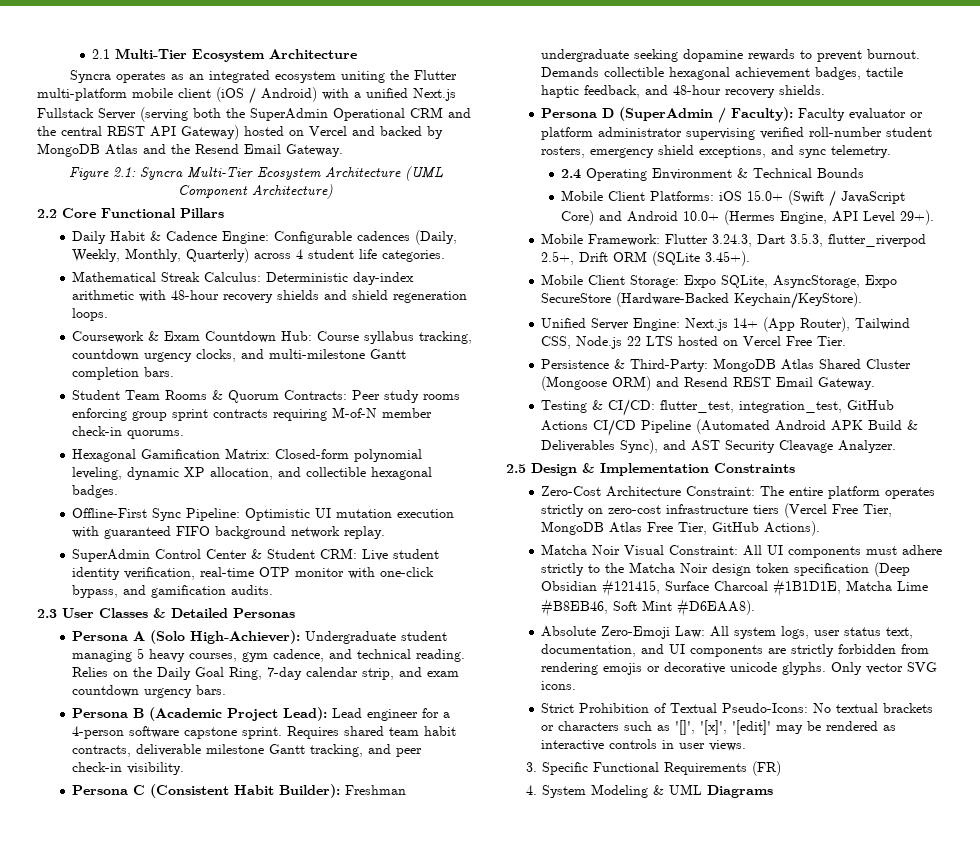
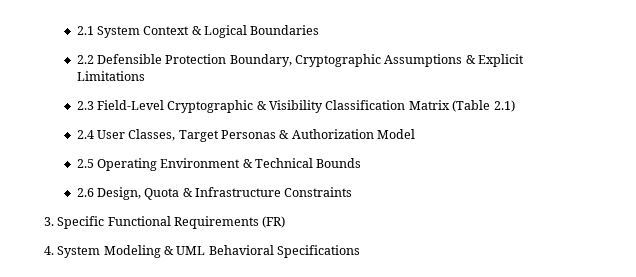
[115,48,358,62] [70,70,458,83] [37,87,456,104] [37,107,471,122] [37,125,443,140] [37,143,343,157] [68,166,443,181] [178,184,333,199] [37,208,224,218] [72,230,458,245] [72,248,446,263] [72,271,415,285] [72,290,468,303] [72,308,109,321] [72,331,473,344] [72,349,407,362] [72,367,175,380] [72,390,461,403] [72,407,433,421] [72,426,185,439] [72,448,423,462] [72,467,433,480] [72,485,119,498] [72,508,455,521] [72,526,386,539] [72,548,440,562] [72,567,435,580] [72,585,274,598] [37,608,295,618] [72,630,448,644] [72,648,466,662] [72,667,460,680] [72,685,227,698] [72,707,451,721] [72,726,457,739] [72,744,423,757] [72,762,185,775] [72,784,407,798] [541,49,921,62] [541,67,904,80] [541,85,826,98] [541,107,924,123] [541,127,933,140] [541,145,892,158] [561,169,582,179] Multi-Tier Ecosystem Architecture // Syncra operates as an integrated ecosystem uniting the Flutter multi-platform mobile client (iOS / Android) with a unified Next.js Fullstack Server (serving both the SuperAdmin Operational CRM and the central REST API Gateway) hosted on Vercel and backed by MongoDB Atlas and the Resend Email Gateway. // Figure 2.1: Syncra Multi-Tier Ecosystem Architecture (UML Component Architecture) // 2.2 Core Functional Pillars // Daily Habit & Cadence Engine: Configurable cadences (Daily, Weekly, Monthly, Quarterly) across 4 student life categories. // Mathematical Streak Calculus: Deterministic day-index arithmetic with 48-hour recovery shields and shield regeneration loops. // Coursework & Exam Countdown Hub: Course syllabus tracking, countdown urgency clocks, and multi-milestone Gantt completion bars. // Student Team Rooms & Quorum Contracts: Peer study rooms enforcing group sprint contracts requiring M-of-N member check-in quorums. // Hexagonal Gamification Matrix: Closed-form polynomial leveling, dynamic XP allocation, and collectible hexagonal badges. // Offline-First Sync Pipeline: Optimistic UI mutation execution with guaranteed FIFO background network replay. // SuperAdmin Control Center & Student CRM: Live student identity verification, real-time OTP monitor with one-click bypass, and gamification audits. // 2.3 User Classes & Detailed Personas // Persona A (Solo High-Achiever): Undergraduate student managing 5 heavy courses, gym cadence, and technical reading. Relies on the Daily Goal Ring, 7-day calendar strip, and exam countdown urgency bars. // Persona B (Academic Project Lead): Lead engineer for a 4-person software capstone sprint. Requires shared team habit contracts, deliverable milestone Gantt tracking, and peer check-in visibility. // Persona C (Consistent Habit Builder): Freshman undergraduate seeking dopamine rewards to prevent burnout. Demands collectible hexagonal achievement badges, tactile haptic feedback, and 48-hour recovery shields. // Persona D (SuperAdmin / Faculty): Faculty evaluator or platform administrator supervising verified roll-number student rosters, emergency shield exceptions, and sync telemetry. // 2.4 -> [96,25,320,38] [76,54,525,67] [76,71,145,81] [76,100,515,113] [76,129,416,142] [76,159,94,168] System Context & Logical Boundaries // 2.2 Defensible Protection Boundary, Cryptographic Assumptions & Explicit Limitations // 2.3 Field-Level Cryptographic & Visibility Classification Matrix (Table 2.1) // 2.4 User Classes, Target Personas & Authorization Model // 2.5
[561,190,906,207] [561,210,935,225] [541,233,927,247] [541,251,751,266] [541,274,898,288] [541,292,863,309] [541,317,911,332] [541,336,847,349] [541,358,912,372] [541,376,876,391] [541,399,895,416] [541,419,919,436] [541,439,897,454] [506,463,795,476] [541,486,936,499] [541,503,893,518] [541,521,821,536] [541,544,943,558] [541,562,911,577] [541,579,929,597] [541,599,756,617] [541,626,914,639] [541,644,930,657] [541,662,938,675] [541,681,577,690] [541,703,934,713] [541,720,897,735] [541,739,747,751] Mobile Client Platforms: iOS 15.0+ (Swift / JavaScript Core) and Android 10.0+ (Hermes Engine, API Level 29+). // Mobile Framework: Flutter 3.24.3, Dart 3.5.3, flutter_riverpod 2.5+, Drift ORM (SQLite 3.45+). // Mobile Client Storage: Expo SQLite, AsyncStorage, Expo SecureStore (Hardware-Backed Keychain/KeyStore). // Unified Server Engine: Next.js 14+ (App Router), Tailwind CSS, Node.js 22 LTS hosted on Vercel Free Tier. // Persistence & Third-Party: MongoDB Atlas Shared Cluster (Mongoose ORM) and Resend REST Email Gateway. // Testing & CI/CD: flutter_test, integration_test, GitHub Actions CI/CD Pipeline (Automated Android APK Build & Deliverables Sync), and AST Security Cleavage Analyzer. // 2.5 Design & Implementation Constraints // Zero-Cost Architecture Constraint: The entire platform operates strictly on zero-cost infrastructure tiers (Vercel Free Tier, MongoDB Atlas Free Tier, GitHub Actions). // Matcha Noir Visual Constraint: All UI components must adhere strictly to the Matcha Noir design token specification (Deep Obsidian #121415, Surface Charcoal #1B1D1E, Matcha Lime #B8EB46, Soft Mint #D6EAA8). // Absolute Zero-Emoji Law: All system logs, user status text, documentation, and UI components are strictly forbidden from rendering emojis or decorative unicode glyphs. Only vector SVG icons. // Strict Prohibition of Textual Pseudo-Icons: No textual brackets or characters such as '[]', '[x]', '[edit]' may be rendered as interactive controls in user views. -> [76,187,353,200] 2.6 Design, Quota & Infrastructure Constraints
[707,785,774,798] Diagrams -> [208,245,361,258] Behavioral Specifications

